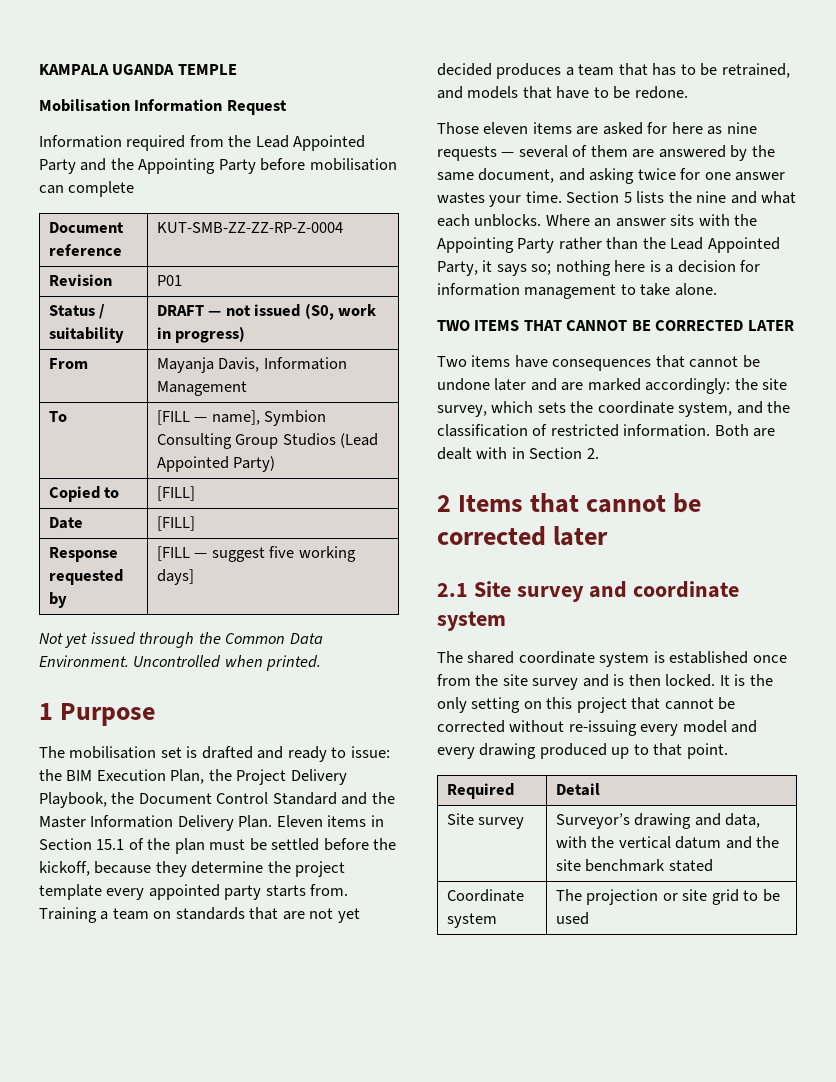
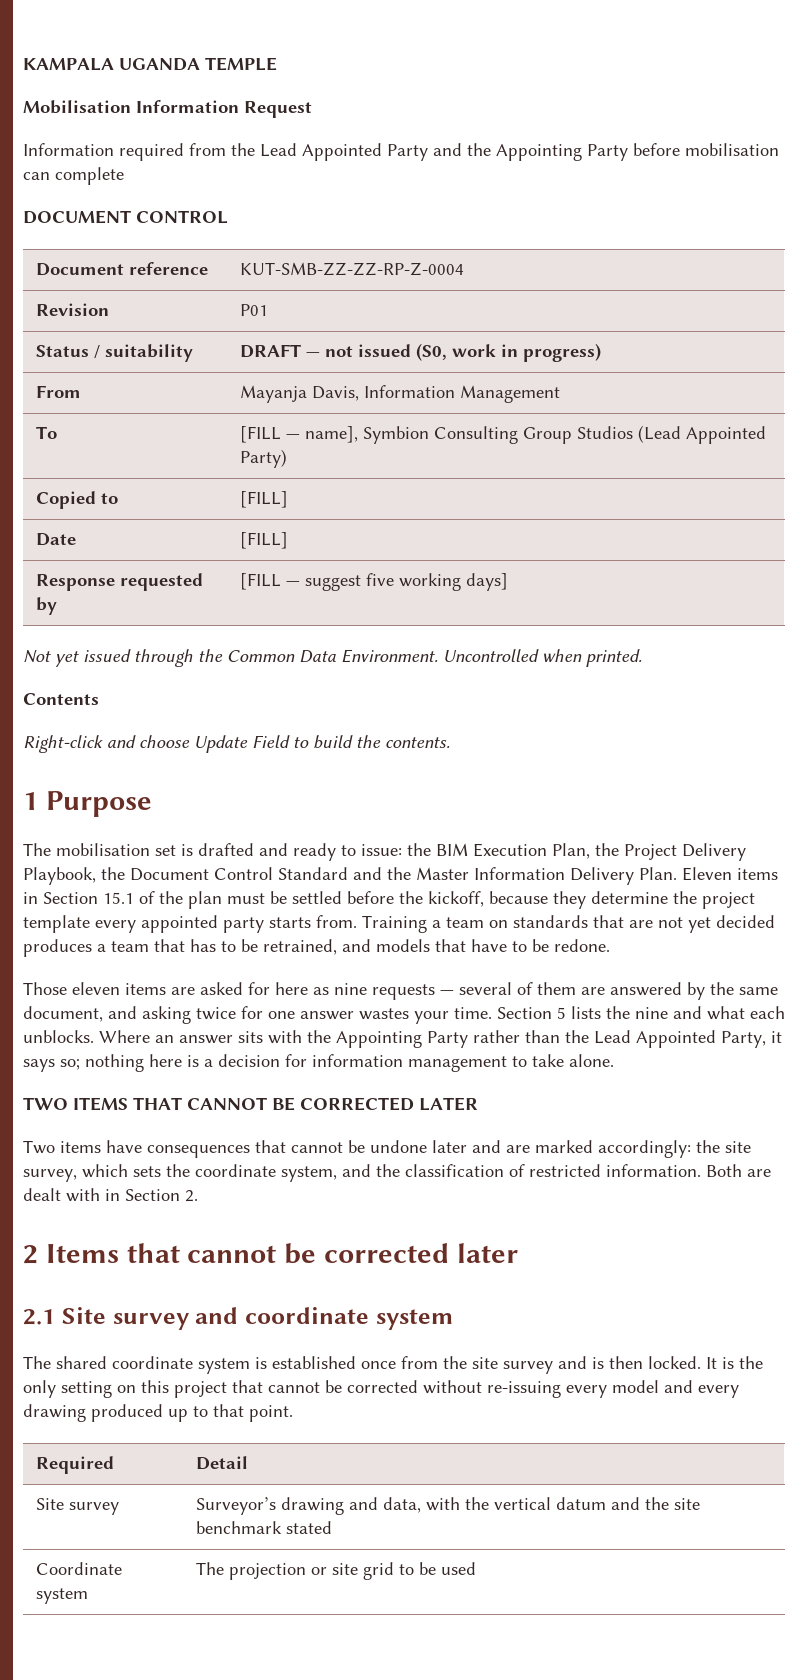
(135, 189) none -> [23,210,228,224] // DOCUMENT CONTROL
(322, 663) none -> [23,693,99,705] [23,735,450,753] // Contents // Right-click and choose Update Field to build the contents.

